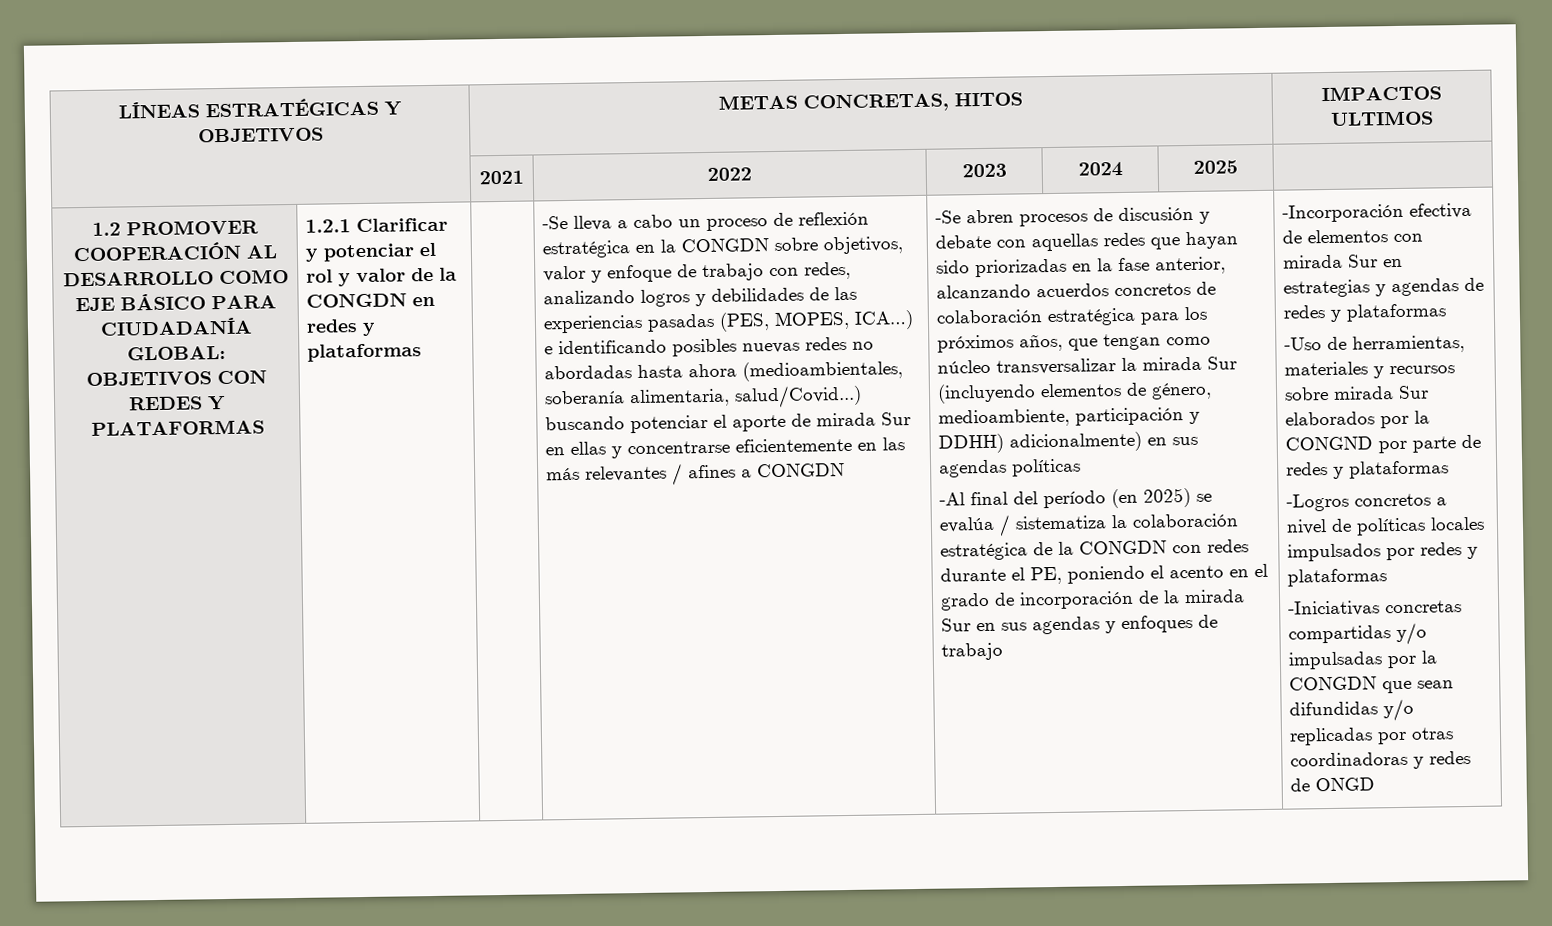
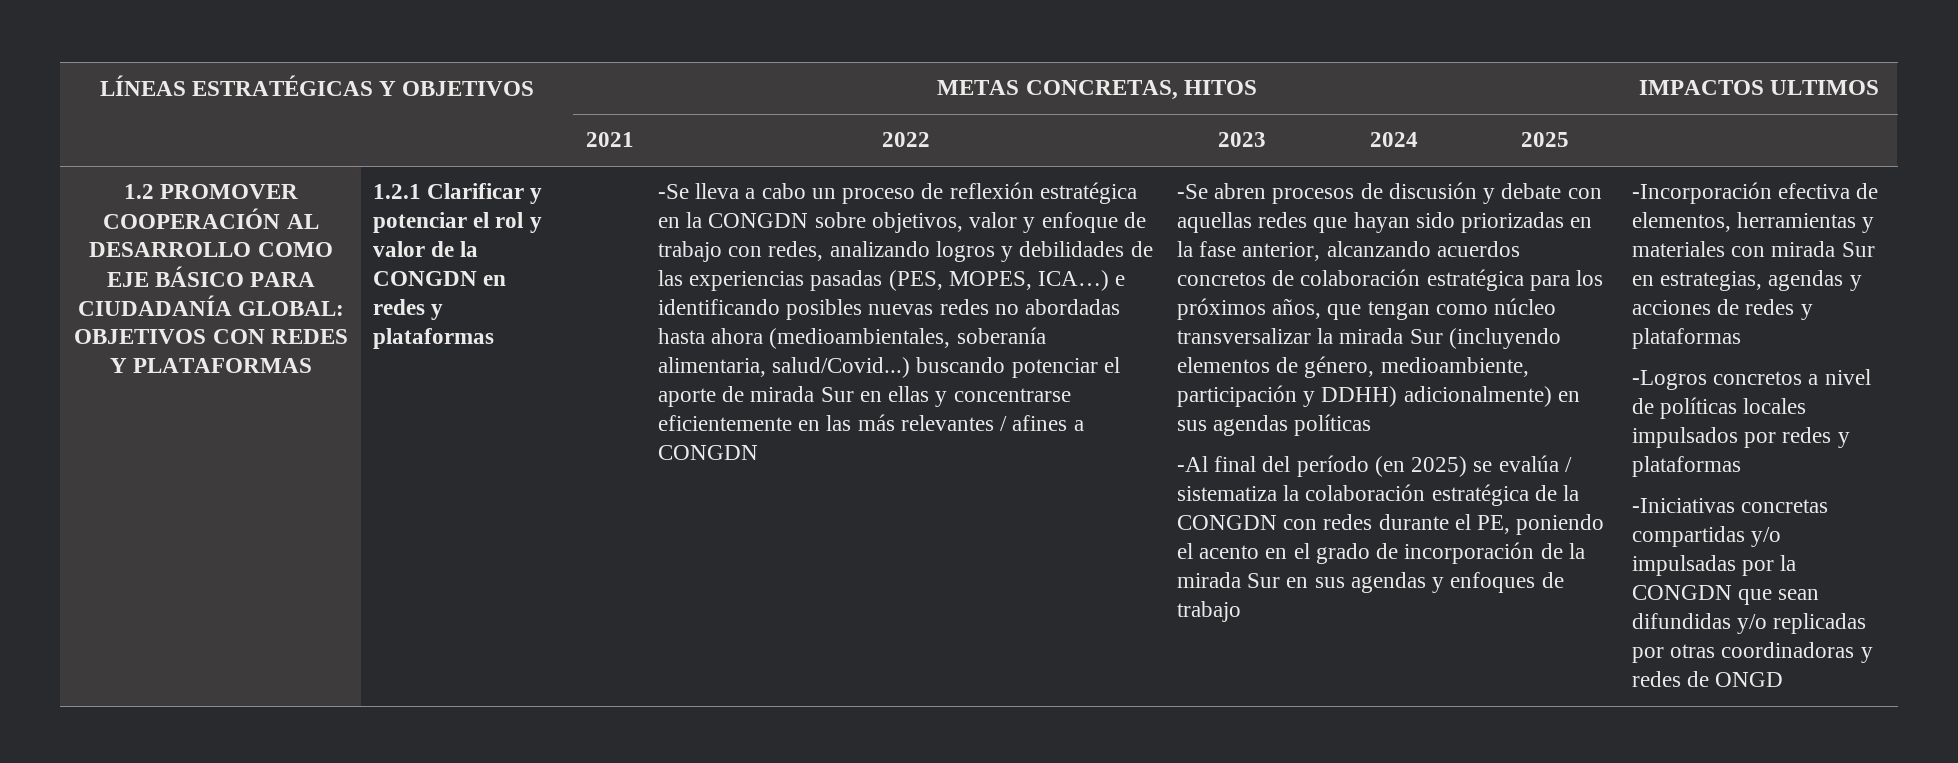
[1307,229,1424,244] [1283,254,1404,269] [1283,277,1485,298] [1283,303,1448,322] [1284,335,1466,354] [1284,361,1456,379] [1284,385,1430,401] [1285,410,1431,429] [1285,436,1457,454] elementos con mirada Sur en estrategias y agendas de redes y plataformas // -Uso de herramientas, materiales y recursos sobre mirada Sur elaborados por la CONGND por parte -> [1632,212,1875,233] [1632,241,1875,257] [1632,270,1862,291] [1632,300,1712,315] elementos, herramientas y materiales con mirada Sur en estrategias, agendas y acciones

